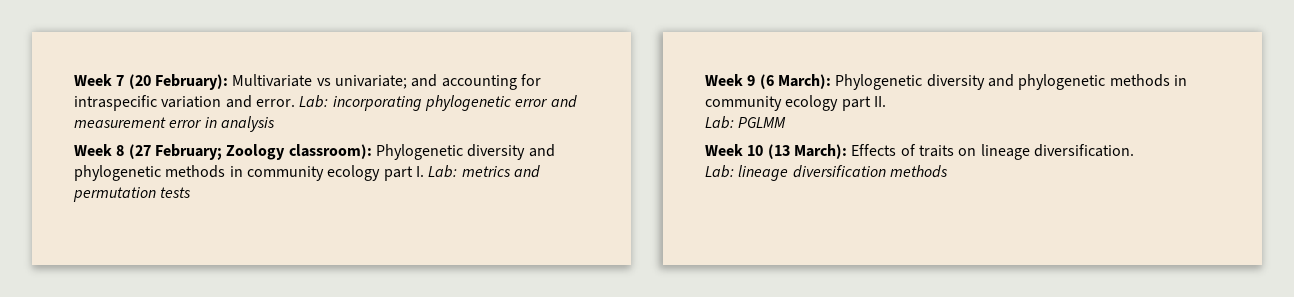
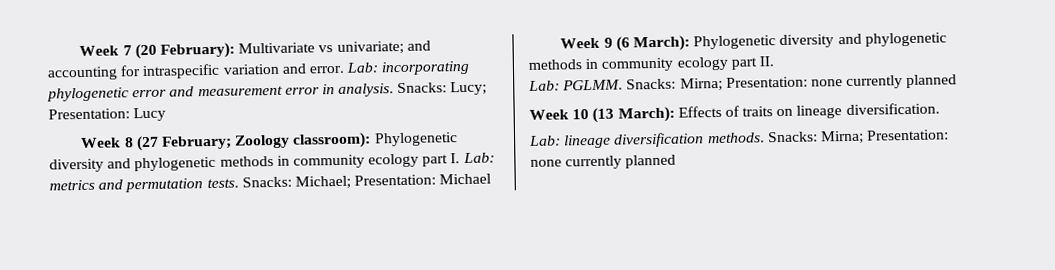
[220,116,275,132] analysis -> [338,81,488,97] [48,107,167,122] analysis. Snacks: Lucy; Presentation: Lucy
[160,187,192,198] tests -> [206,173,492,190] tests. Snacks: Michael; Presentation: Michael
[738,117,787,128] PGLMM -> [562,74,958,92] PGLMM. Snacks: Mirna; Presentation: none currently planned
[889,165,948,178] methods -> [706,129,950,145] [530,154,677,170] methods. Snacks: Mirna; Presentation: none currently planned

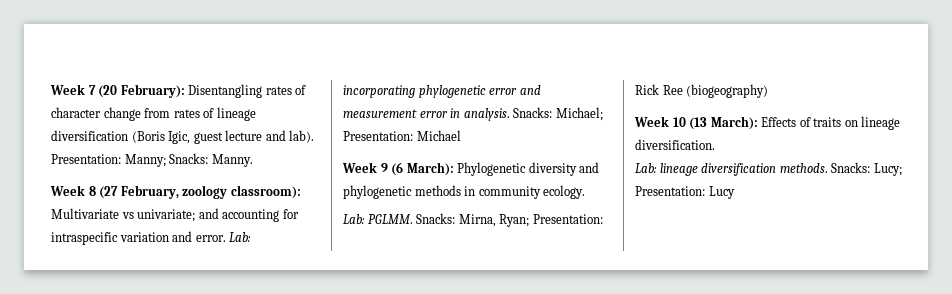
(236, 50) none -> [188,84,307,98] [51,107,256,121] [51,130,315,144] [51,153,253,167] [50,185,301,199] Disentangling rates of character change from rates of lineage diversification (Boris Igic, guest lecture and lab). Presentation: Manny; Snacks: Manny. // Week 8 (27 February, zoology classroom):
[450,81,488,96] [48,107,167,122] [80,132,458,152] [49,152,495,173] [49,176,292,193] Lucy; Presentation: Lucy // Week 8 (27 February; Zoology classroom): Phylogenetic diversity and phylogenetic methods in community ecology part I. Lab: metrics and permutation tests. Snacks: -> (553, 112) none
[676,56,774,71] ecology part II. -> [543,185,586,199] ecology.
[679,74,958,92] Mirna; Presentation: none currently planned -> [458,214,603,227] [635,84,769,98] Mirna, Ryan; Presentation: Rick Ree (biogeography)
[819,129,950,145] [530,154,677,170] Mirna; Presentation: none currently planned -> [873,163,902,176] [635,186,735,199] Lucy; Presentation: Lucy

